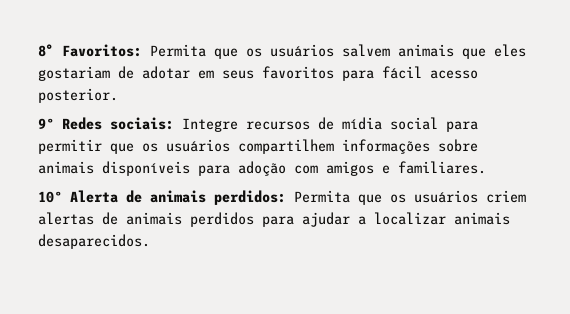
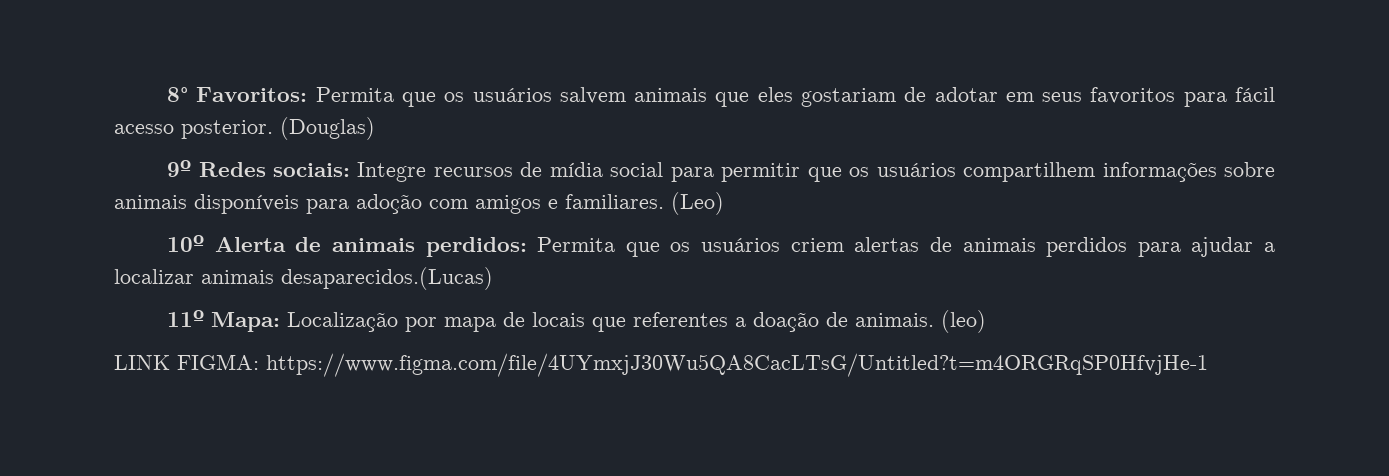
(118, 95) none -> [280,117,375,140] (Douglas)
(486, 167) none -> [671,192,724,215] (Leo)
[38,234,150,249] desaparecidos. -> [281,267,493,290] [167,310,987,333] [114,353,1208,377] desaparecidos.(Lucas) // 11º Mapa: Localização por mapa de locais que referentes a doação de animais. (leo) // LINK FIGMA: https://www.figma.com/file/4UYmxjJ30Wu5QA8CacLTsG/Untitled?t=m4ORGRqSP0HfvjHe-1

